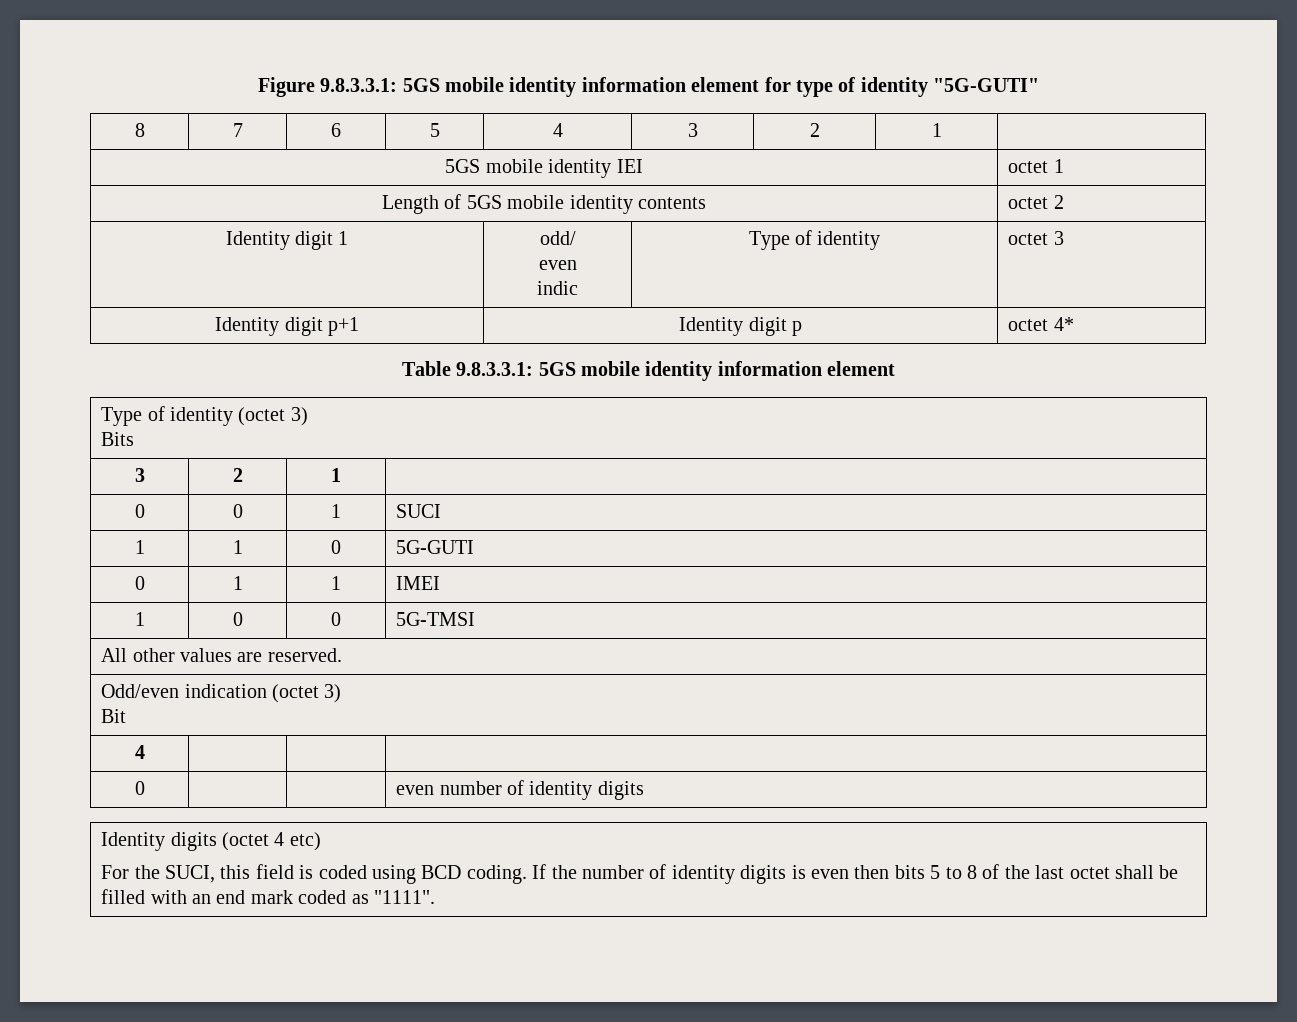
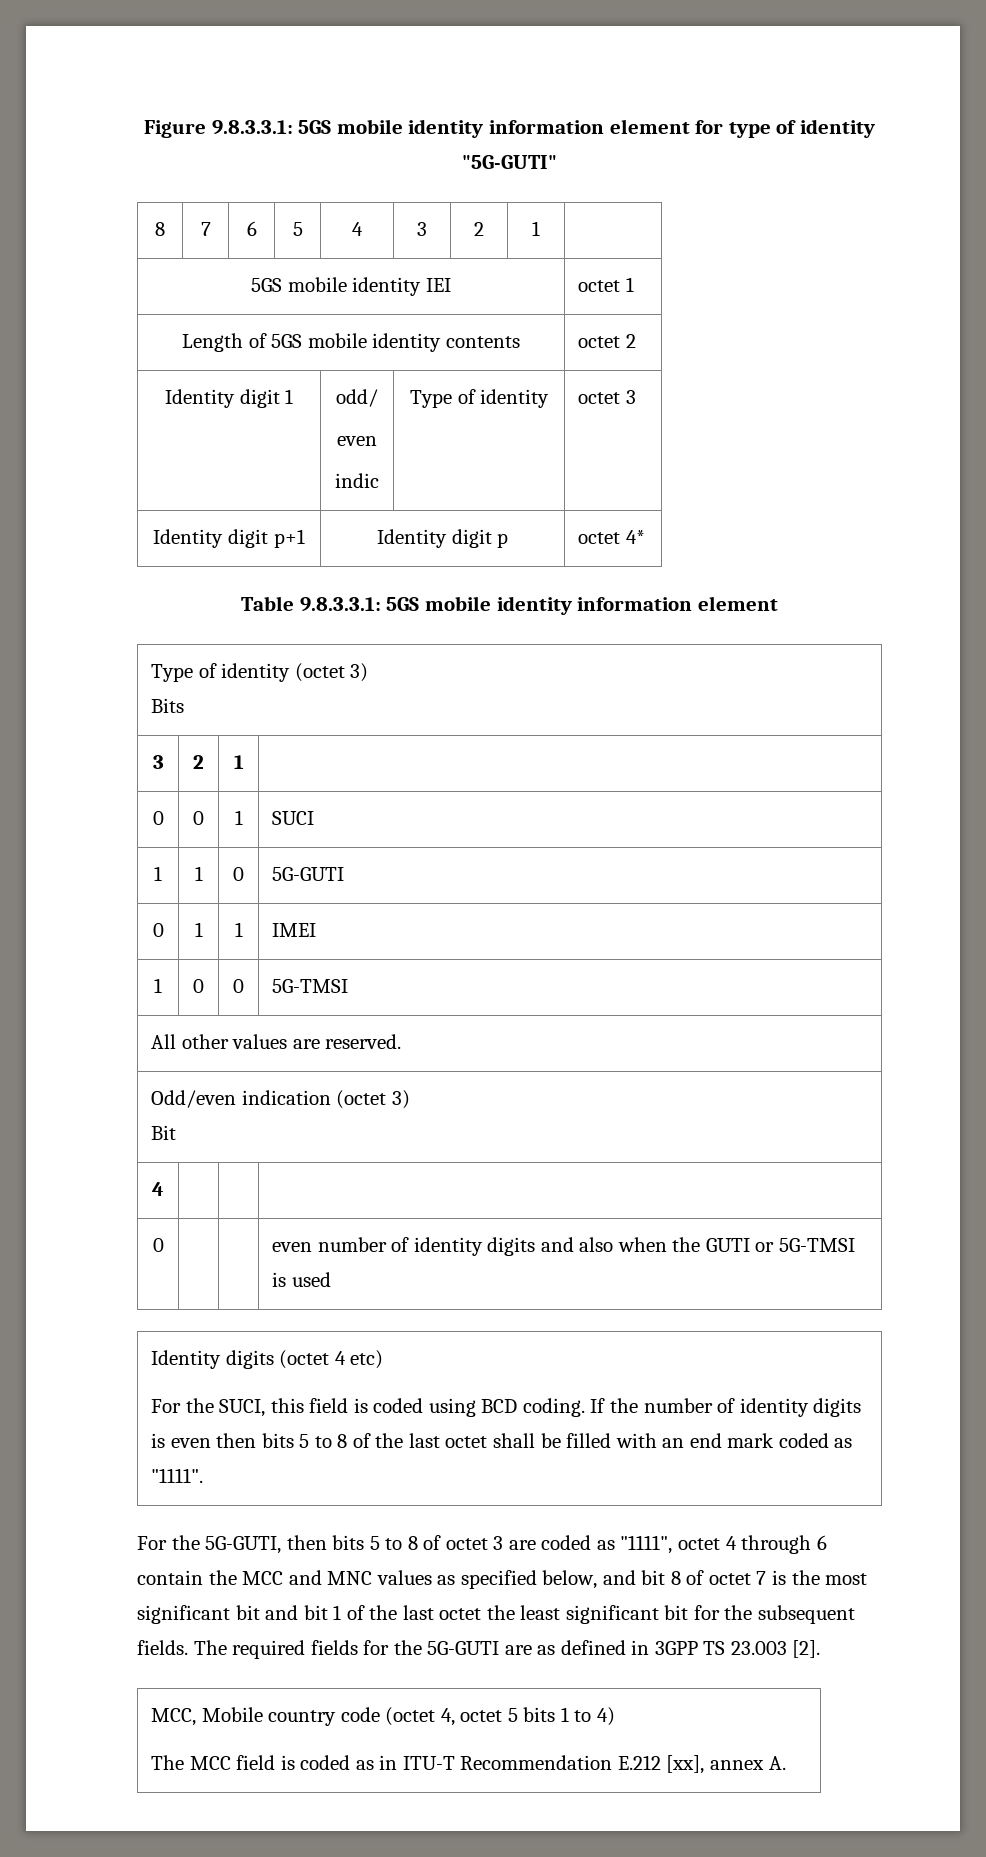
(644, 790) none -> [540,1237,855,1252] [272,1272,331,1287] and also when the GUTI or 5G-TMSI is used
(435, 897) none -> [137,1535,827,1554] [137,1570,868,1589] [137,1605,856,1624] [137,1640,821,1659] [151,1707,615,1726] [151,1755,786,1774] // For the 5G-GUTI, then bits 5 to 8 of octet 3 are coded as "1111", octet 4 through 6 contain the MCC and MNC values as specified below, and bit 8 of octet 7 is the most significant bit and bit 1 of the last octet the least significant bit for the subsequent fields. The required fields for the 5G-GUTI are as defined in 3GPP TS 23.003 [2]. // MCC, Mobile country code (octet 4, octet 5 bits 1 to 4) // The MCC field is coded as in ITU-T Recommendation E.212 [xx], annex A.

